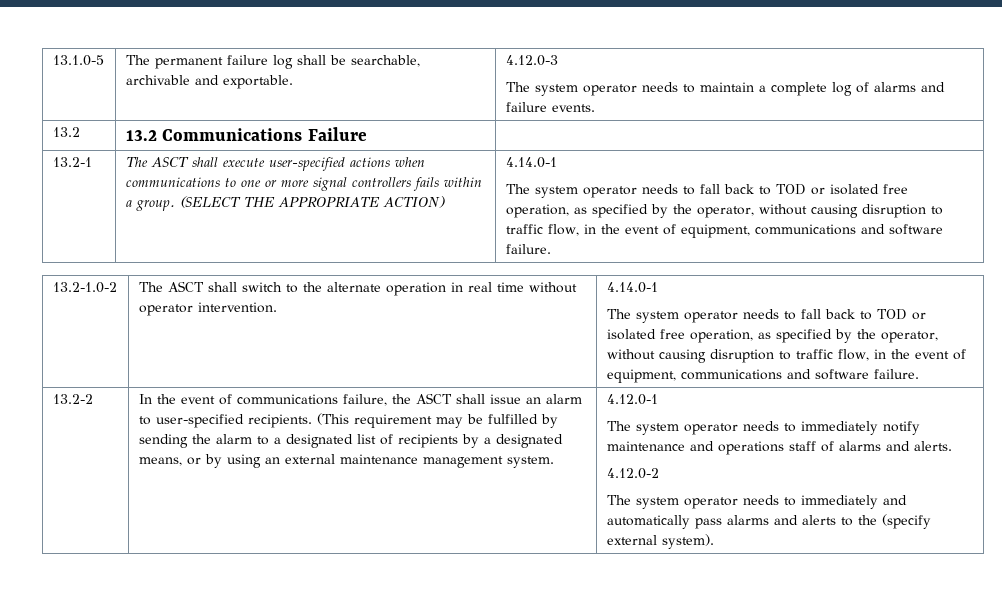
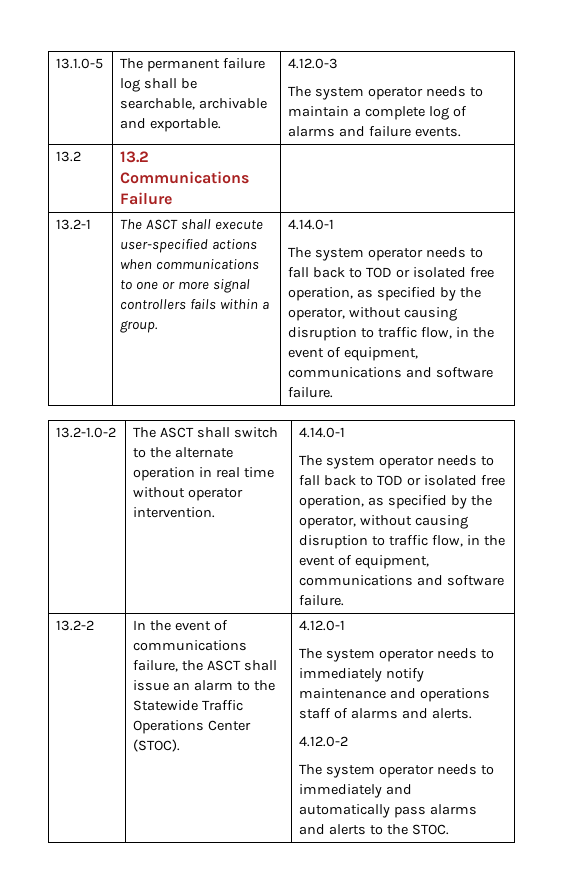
[179,196,445,208] (SELECT THE APPROPRIATE ACTION) -> (159, 326) none
[155,413,558,428] [138,434,563,448] [138,454,554,468] user-specified recipients. (This requirement may be fulfilled by sending the alarm to a designated list of recipients by a designated means, or by using an external maintenance management system. -> [253,680,275,691] [133,700,244,711] [133,720,252,734] [133,739,181,752] the Statewide Traffic Operations Center (STOC).
[881,514,931,529] [606,534,714,549] (specify external system). -> [411,824,449,835] STOC.

